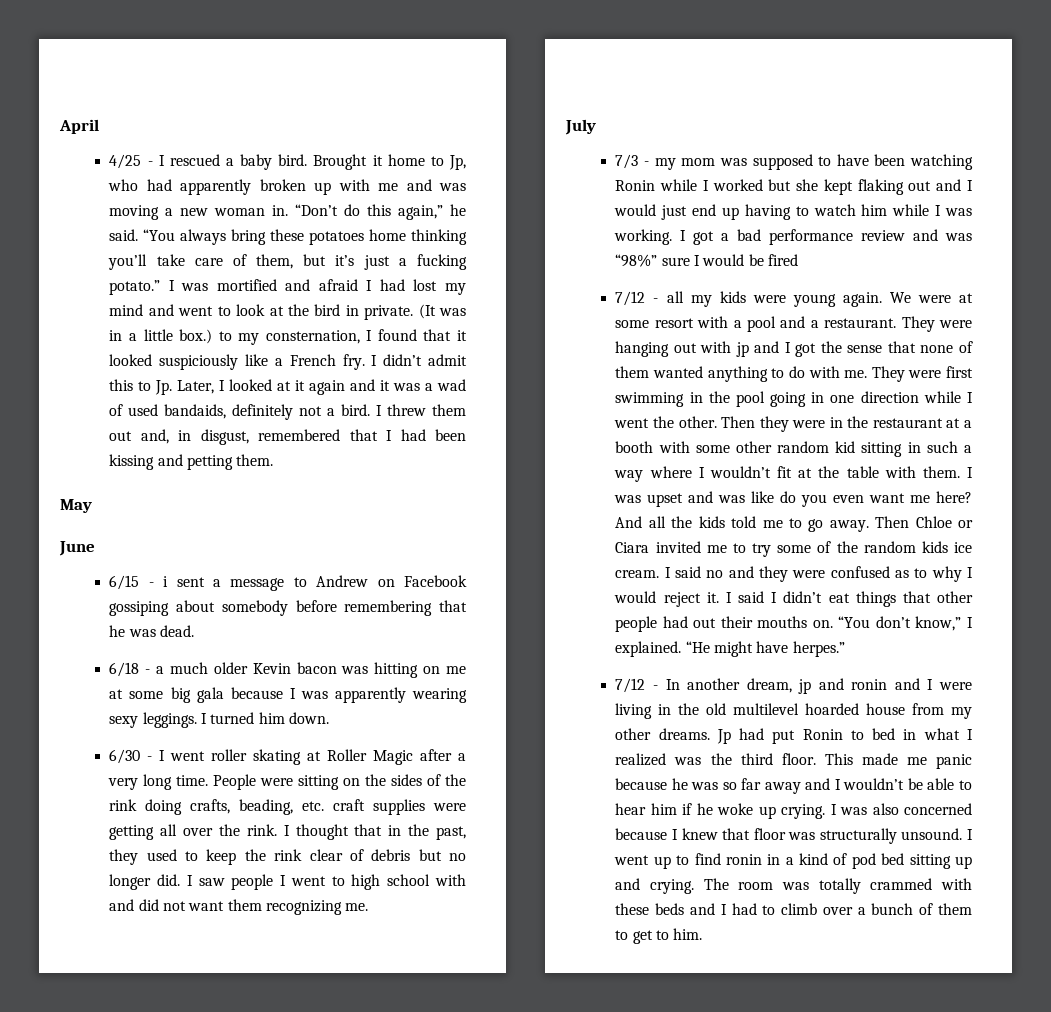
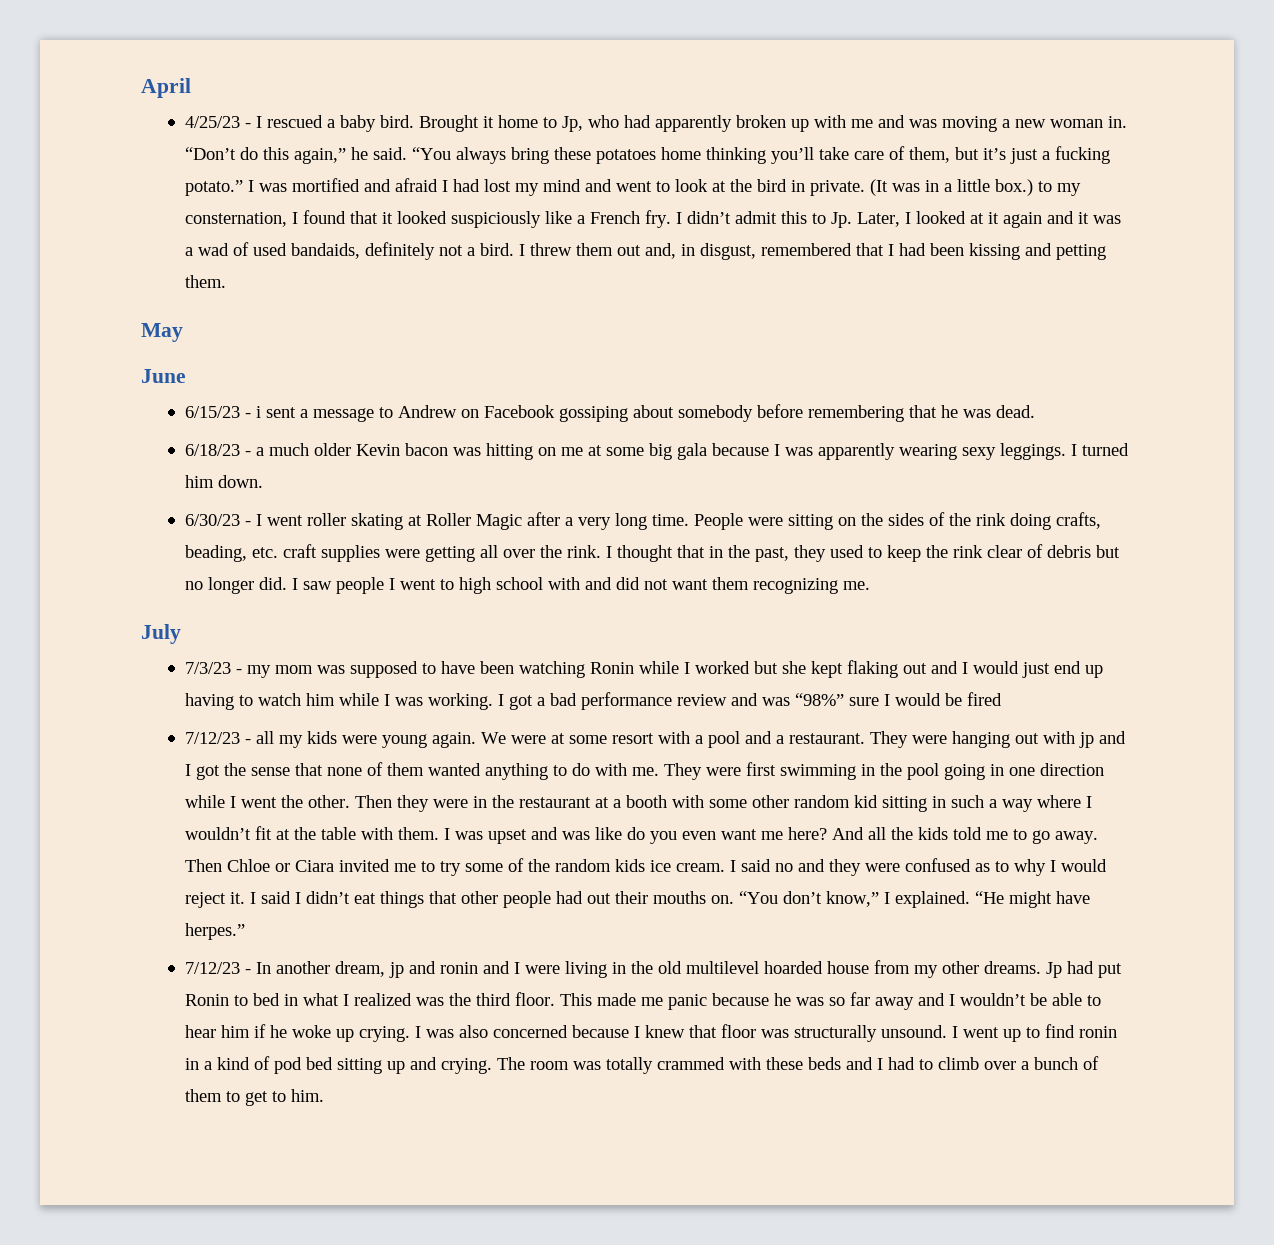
[109,154,142,169] 4/25 -> [184,116,240,128] 4/25/23
[109,575,140,590] 6/15 -> [184,406,240,418] 6/15/23
[109,662,140,677] 6/18 -> [184,444,240,456] 6/18/23
[109,749,141,764] 6/30 -> [184,514,240,526] 6/30/23
[615,154,639,169] 7/3 -> [184,662,231,674] 7/3/23
[615,291,646,306] 7/12 -> [184,732,240,744] 7/12/23
[615,678,646,693] 7/12 -> [184,962,240,974] 7/12/23

